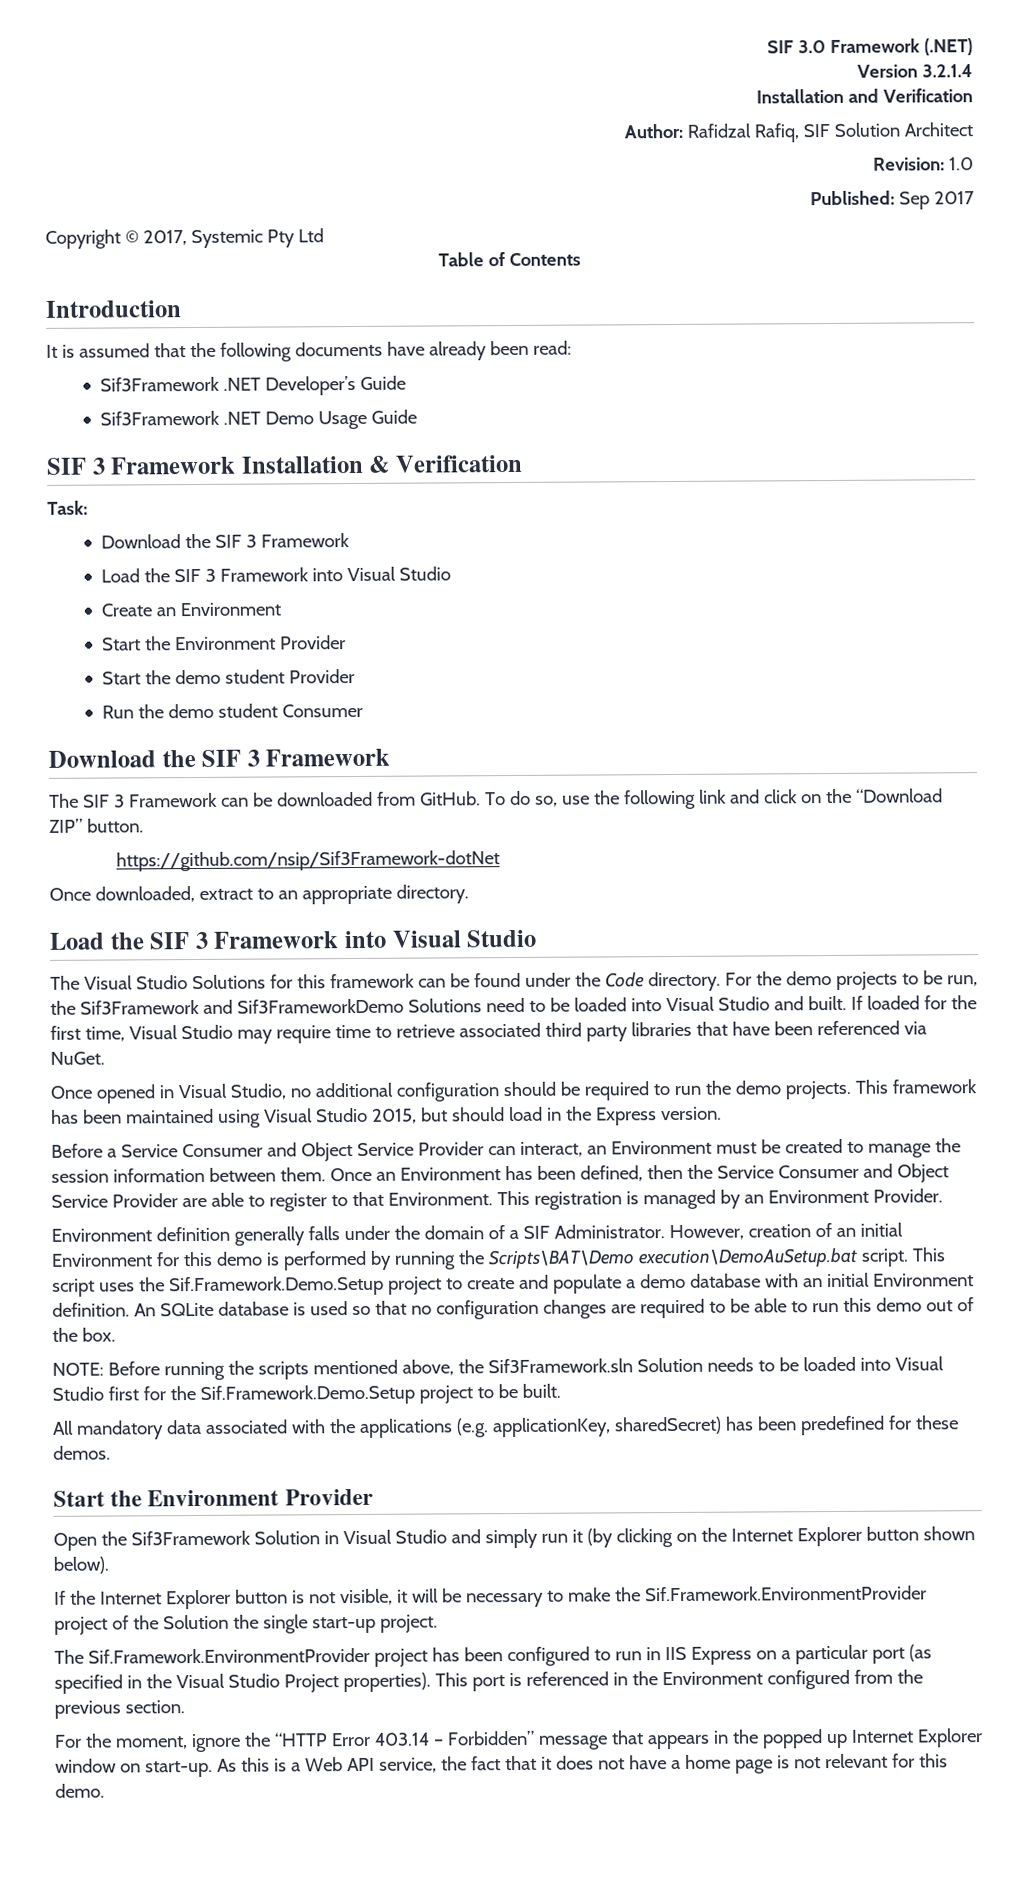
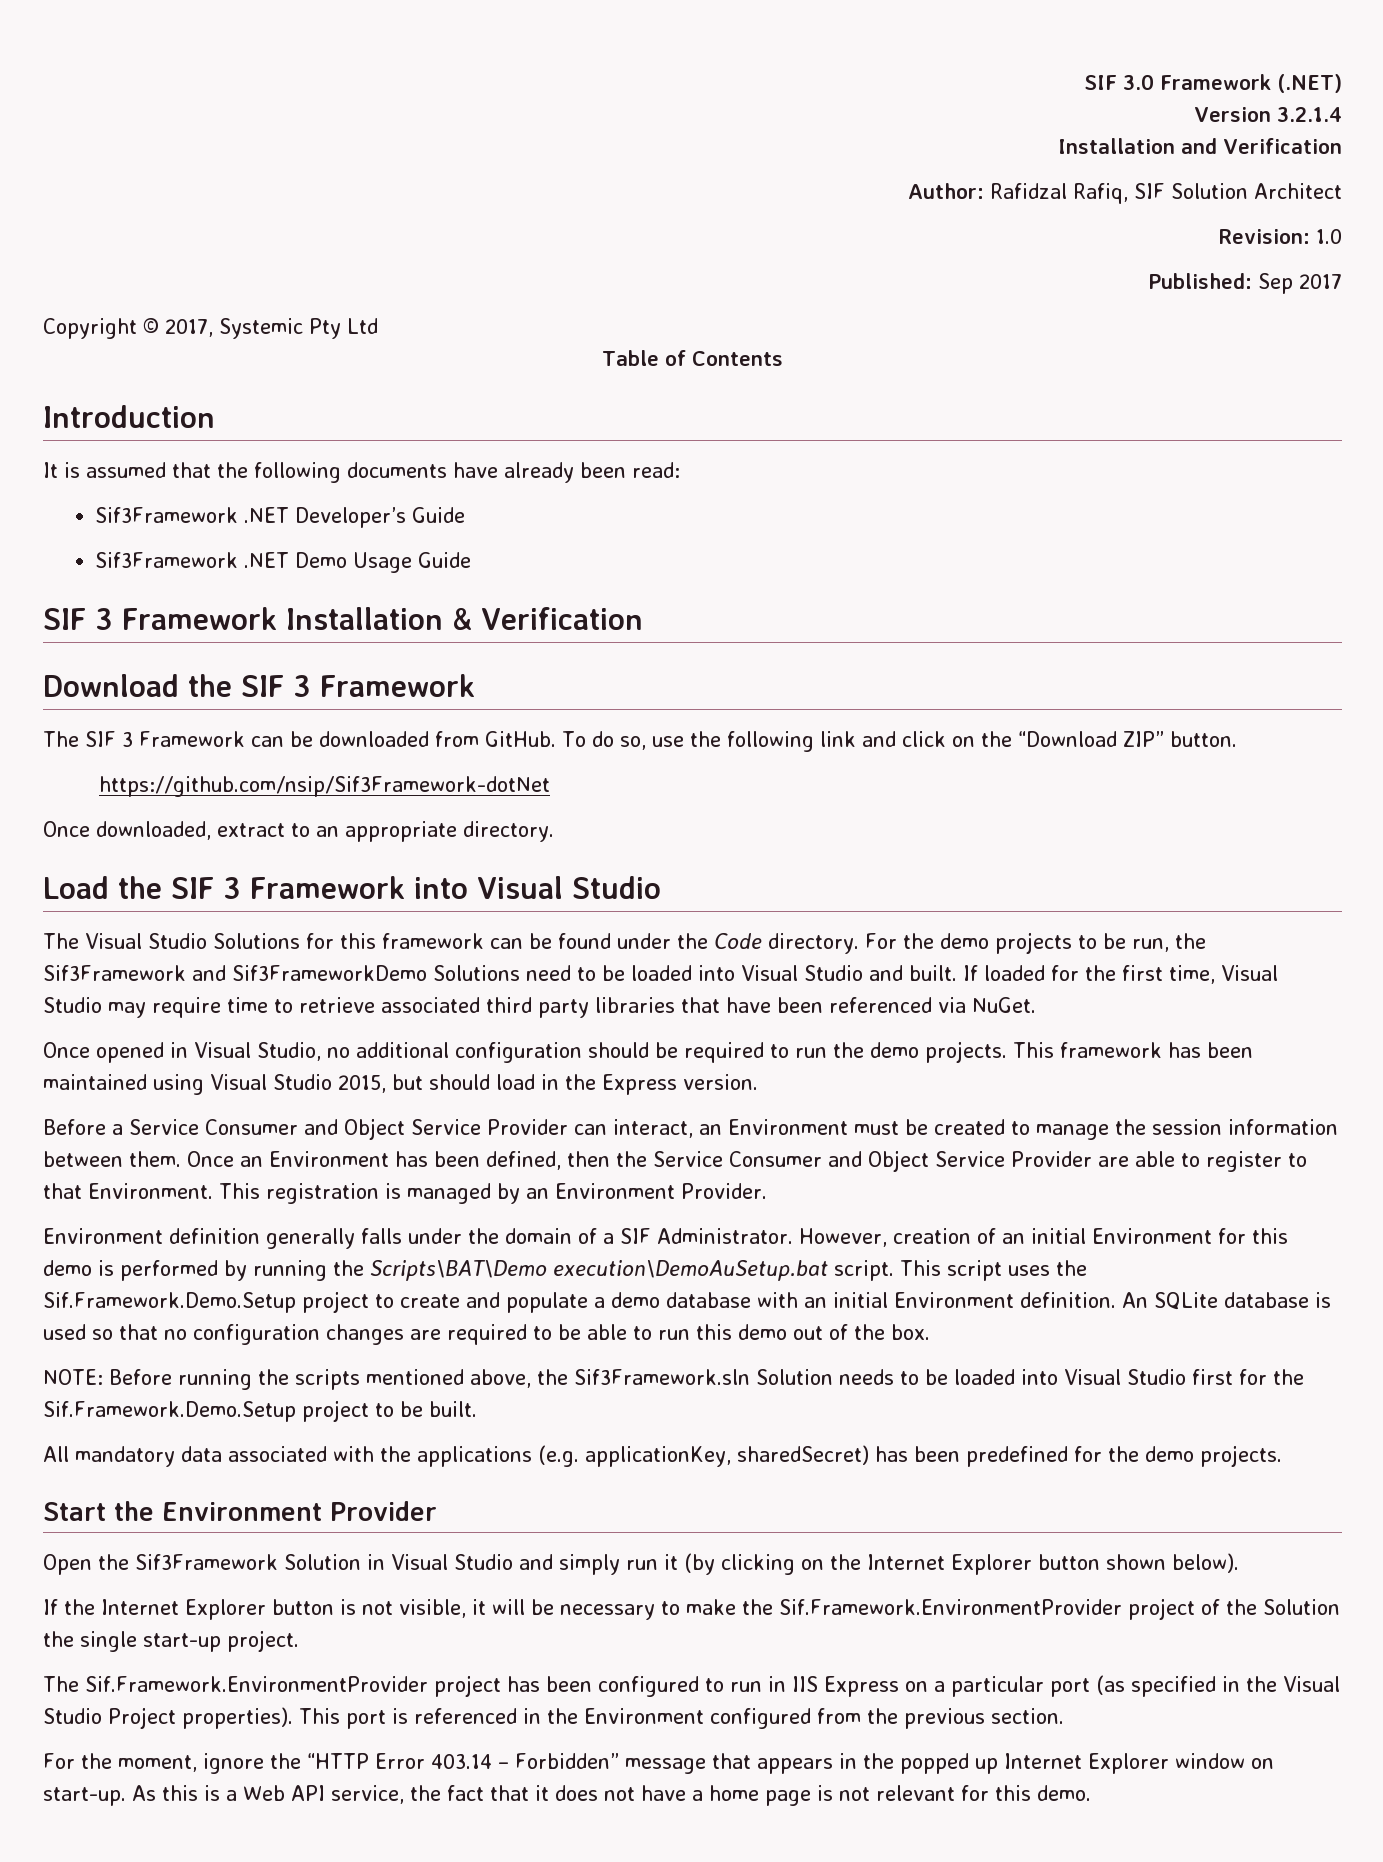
[47,500,88,515] [101,533,351,549] [101,566,452,583] [101,602,282,617] [102,635,347,651] [102,668,356,685] [102,703,364,719] // Task: // Download the SIF 3 Framework // Load the SIF 3 Framework into Visual Studio // Create an Environment // Start the Environment Provider // Start the demo student Provider // Run the demo student Consumer -> (643, 618) none
[914,1415,959,1430] [53,1445,111,1460] these demos. -> [1108,1445,1282,1467] the demo projects.

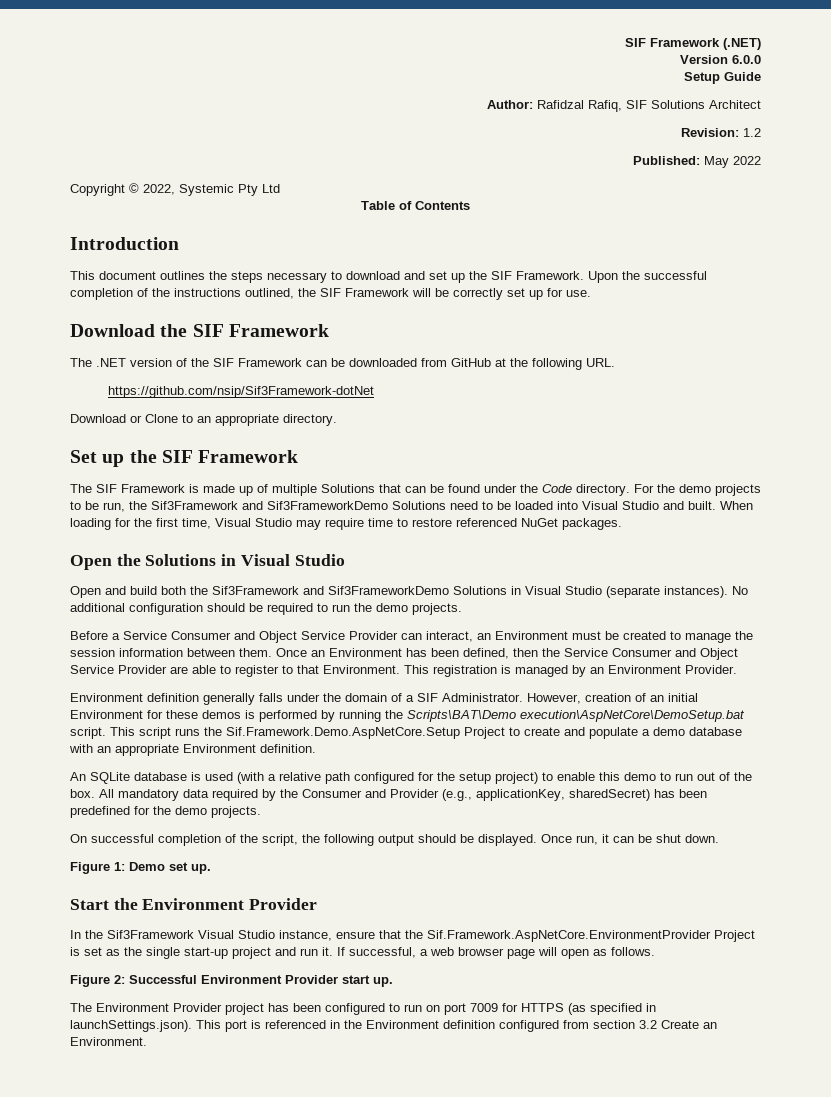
[1084,74,1154,90] SIF 3.0 -> [625,38,646,47] SIF
[1277,107,1342,122] [1058,138,1343,154] 3.2.1.4 // Installation and Verification -> [732,55,761,64] [684,72,761,84] 6.0.0 // Setup Guide
[1171,183,1248,199] Solution -> [651,100,705,109] Solutions
[1316,229,1342,244] 1.0 -> [743,128,761,137] 1.2
[1258,273,1342,294] Sep 2017 -> [704,156,761,168] May 2022
[165,319,213,337] 2017, -> [143,184,175,195] 2022,
[43,462,680,483] [95,507,466,528] [95,552,472,573] [43,607,643,630] It is assumed that the following documents have already been read: // Sif3Framework .NET Developer’s Guide // Sif3Framework .NET Demo Usage Guide // SIF 3 Framework Installation & Verification -> [70,271,707,283] [70,288,591,300] This document outlines the steps necessary to download and set up the SIF Framework. Upon the successful completion of the instructions outlined, the SIF Framework will be correctly set up for use.
[293,674,475,697] [43,731,133,747] 3 Framework // The SIF 3 -> [228,324,329,337] [70,358,234,367] Framework // The .NET version of the SIF
[485,731,1237,752] [99,776,551,797] [43,821,285,840] GitHub. To do so, use the following link and click on the “Download ZIP” button. // https://github.com/nsip/Sif3Framework-dotNet // Once downloaded, extract -> [451,358,615,370] [107,386,374,398] [70,414,178,423] GitHub at the following URL. // https://github.com/nsip/Sif3Framework-dotNet // Download or Clone
[43,876,661,899] [43,933,484,949] Load the SIF 3 Framework into Visual Studio // The Visual Studio Solutions for this framework -> [70,450,299,467] [70,484,401,496] Set up the SIF Framework // The SIF Framework is made up of multiple Solutions that
[963,965,1045,981] If loaded -> [720,501,753,510] [70,518,111,530] When loading
[299,997,1036,1018] [43,1042,350,1063] retrieve associated third party libraries that have been referenced via NuGet. // Once opened in Visual Studio, no -> [412,518,622,530] [70,554,345,570] [70,586,748,598] restore referenced NuGet packages. // Open the Solutions in Visual Studio // Open and build both the Sif3Framework and Sif3FrameworkDemo Solutions in Visual Studio (separate instances). No
[1013,1042,1253,1058] [43,1074,758,1095] This framework has been maintained using Visual Studio 2015, but should load in the Express version. -> (462, 609) none
[1251,1228,1288,1244] [43,1260,92,1276] this demo -> [166,710,241,719] these demos
[552,1260,828,1281] execution\DemoAuSetup.bat -> [520,710,745,722] execution\AspNetCore\DemoSetup.bat
[1007,1260,1087,1276] [43,1291,369,1313] uses the Sif.Framework.Demo.Setup project -> [175,727,505,739] runs the Sif.Framework.Demo.AspNetCore.Setup Project
[833,1292,888,1308] initial -> [115,744,179,756] appropriate
(1116, 1300) none -> (316, 748) //
[92,1324,930,1345] [43,1369,1304,1390] [43,1400,477,1422] [43,1445,579,1467] so that no configuration changes are required to be able to run this demo out of the box. // NOTE: Before running the scripts mentioned above, the Sif3Framework.sln Solution needs to be loaded into Visual Studio first for the Sif.Framework.Demo.Setup project to be built. // All mandatory data associated with the applications (e.g. -> [237,772,752,784] [70,789,472,801] (with a relative path configured for the setup project) to enable this demo to run out of the box. All mandatory data required by the Consumer and Provider (e.g.,
(1282, 1456) none -> [70,834,719,846] [70,862,211,874] // On successful completion of the script, the following output should be displayed. Once run, it can be shut down. // Figure 1: Demo set up.
[43,1553,1239,1575] [43,1598,1340,1620] [43,1630,299,1652] [43,1676,428,1692] Open the Sif3Framework Solution in Visual Studio and simply run it (by clicking on the Internet Explorer button shown below). // If the Internet Explorer button is not visible, it will be necessary to make the Sif.Framework.EnvironmentProvider project of the Solution the single start-up project. // The Sif.Framework.EnvironmentProvider -> [70,930,755,942] [70,947,655,959] [70,975,393,987] [70,1003,222,1012] In the Sif3Framework Visual Studio instance, ensure that the Sif.Framework.AspNetCore.EnvironmentProvider Project is set as the single start-up project and run it. If successful, a web browser page will open as follows. // Figure 2: Successful Environment Provider start up. // The Environment Provider
[768,1675,1340,1697] [43,1707,293,1729] in IIS Express on a particular port (as specified in the Visual Studio Project properties). -> [426,1003,656,1015] [70,1020,192,1032] on port 7009 for HTTPS (as specified in launchSettings.json).
(704, 1716) none -> [443,1020,495,1029] definition
[867,1708,1064,1729] [43,1753,1274,1774] [43,1785,1091,1806] the previous section. // For the moment, ignore the “HTTP Error 403.14 – Forbidden” message that appears in the popped up Internet Explorer window on start-up. As this is a Web API service, the fact that it does not have a home page is not relevant for this demo. -> [593,1020,717,1029] [70,1037,147,1046] section 3.2 Create an Environment.

